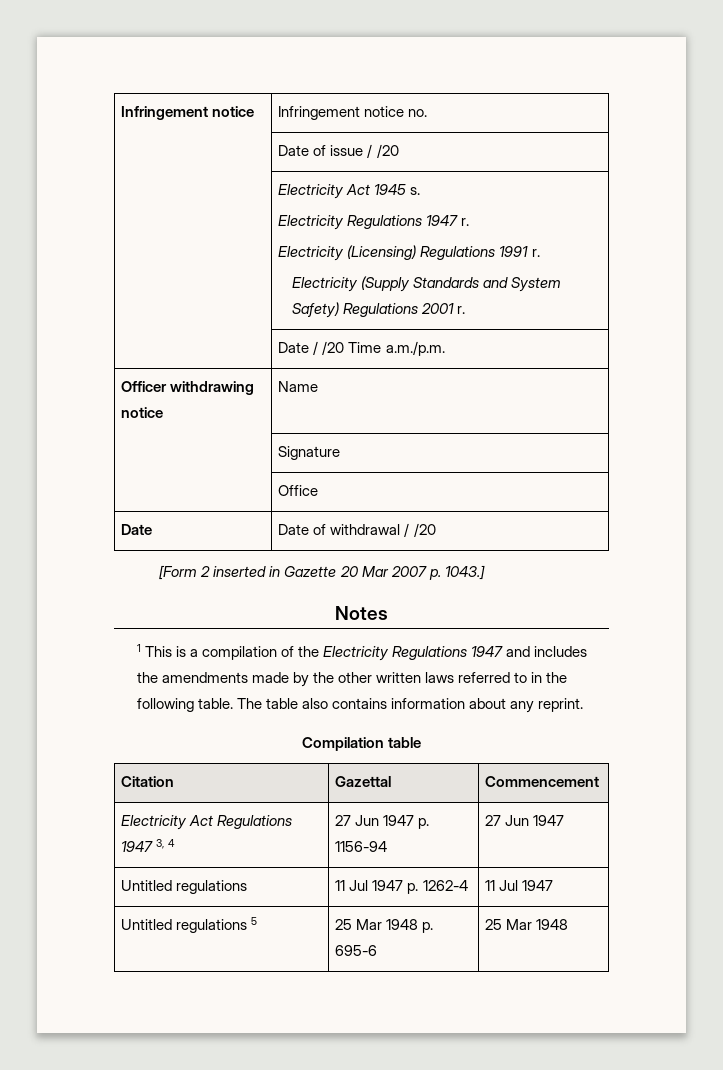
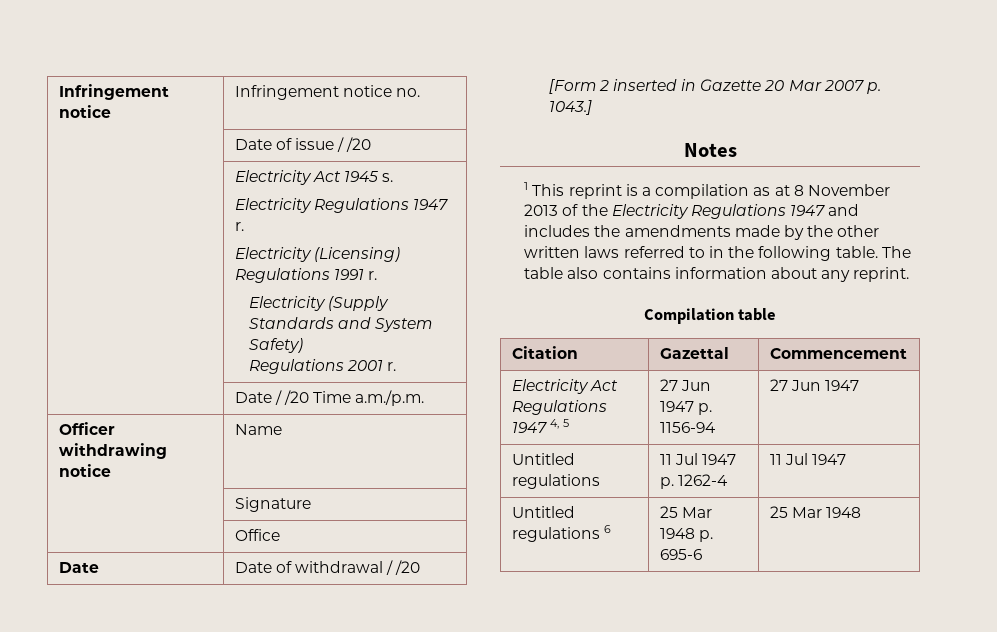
(339, 310) none -> (304, 345) //
(172, 651) none -> [568,184,622,199] reprint
(277, 653) none -> [753,184,890,196] [524,204,559,216] as at 8 November 2013
[156,839,176,849] 3, 4 -> [549,419,569,429] 4, 5
[251,917,258,925] 5 -> [603,525,611,533] 6

